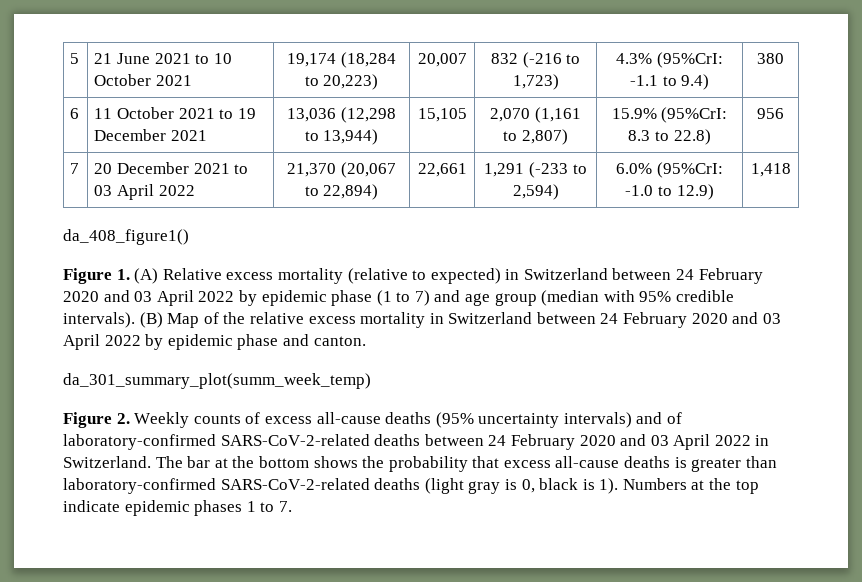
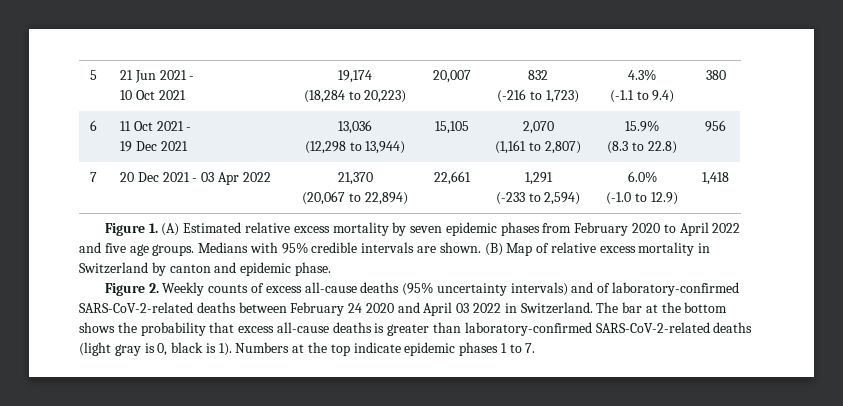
[117,53,232,64] [94,74,152,86] June 2021 to 10 October -> [134,70,195,83] [120,90,155,100] Jun 2021 - // 10 Oct
(337, 60) none -> (372, 76) //
(518, 58) none -> (548, 75) //
[656,52,723,68] [629,75,658,86] (95%CrI: -1.1 -> [609,90,634,103] // (-1.1
[117,107,256,119] [94,129,167,141] October 2021 to 19 December -> [133,121,192,131] [120,141,157,152] Oct 2021 - // 19 Dec
(337, 115) none -> (372, 127) //
(531, 115) none -> (554, 127) //
[661,107,728,123] [628,130,651,141] (95%CrI: 8.3 -> [607,141,629,154] // (8.3
[117,162,249,174] [94,184,155,200] December 2021 to 03 April -> [137,172,240,185] Dec 2021 - 03 Apr
(337, 170) none -> (373, 178) //
(525, 170) none -> (553, 178) //
[656,162,723,178] [625,185,654,196] (95%CrI: -1.0 -> [606,192,632,205] // (-1.0
[63,229,189,245] // da_408_figure1() -> (729, 178) none
[162,268,763,284] [63,290,735,306] [63,312,135,328] Relative excess mortality (relative to expected) in Switzerland between 24 February 2020 and 03 April 2022 by epidemic phase (1 to 7) and age group (median with 95% credible intervals). -> [183,222,741,236] [79,242,481,256] Estimated relative excess mortality by seven epidemic phases from February 2020 to April 2022 and five age groups. Medians with 95% credible intervals are shown.
[223,312,246,324] the -> (550, 248) none
[536,312,781,328] [63,334,366,350] [63,373,371,389] between 24 February 2020 and 03 April 2022 by epidemic phase and canton. // da_301_summary_plot(summ_week_temp) -> [151,262,331,276] by canton and epidemic phase.
[488,434,711,450] 24 February 2020 and 03 April -> [290,302,470,316] February 24 2020 and April 03

